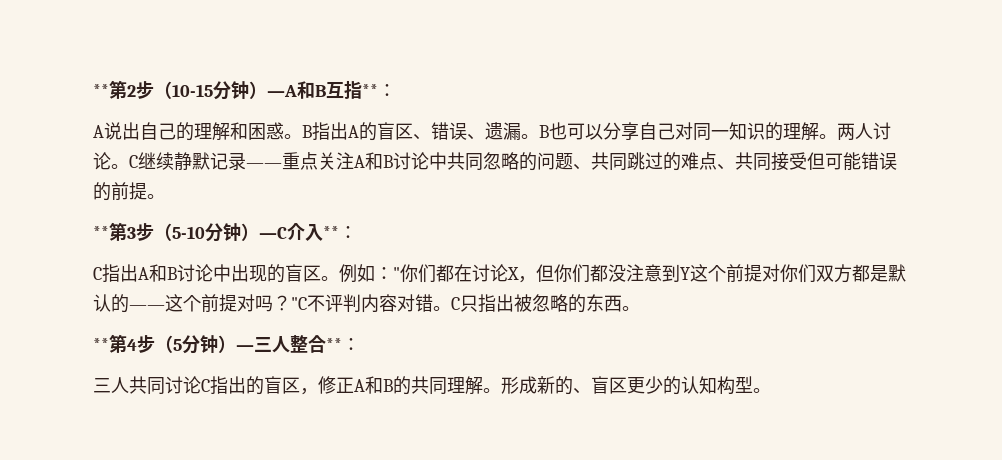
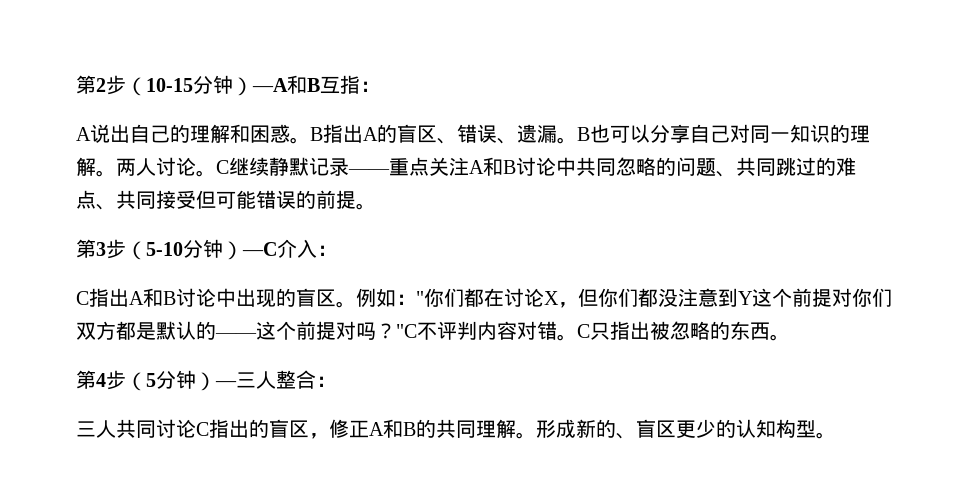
[93,84,109,97] ** -> (76, 84) none
[362,84,378,97] ** -> (360, 84) none
[93,226,109,239] ** -> (376, 206) none
[323,226,339,239] ** -> (317, 248) none
[93,338,109,351] ** -> (790, 337) none
[326,338,342,351] ** -> (316, 379) none

